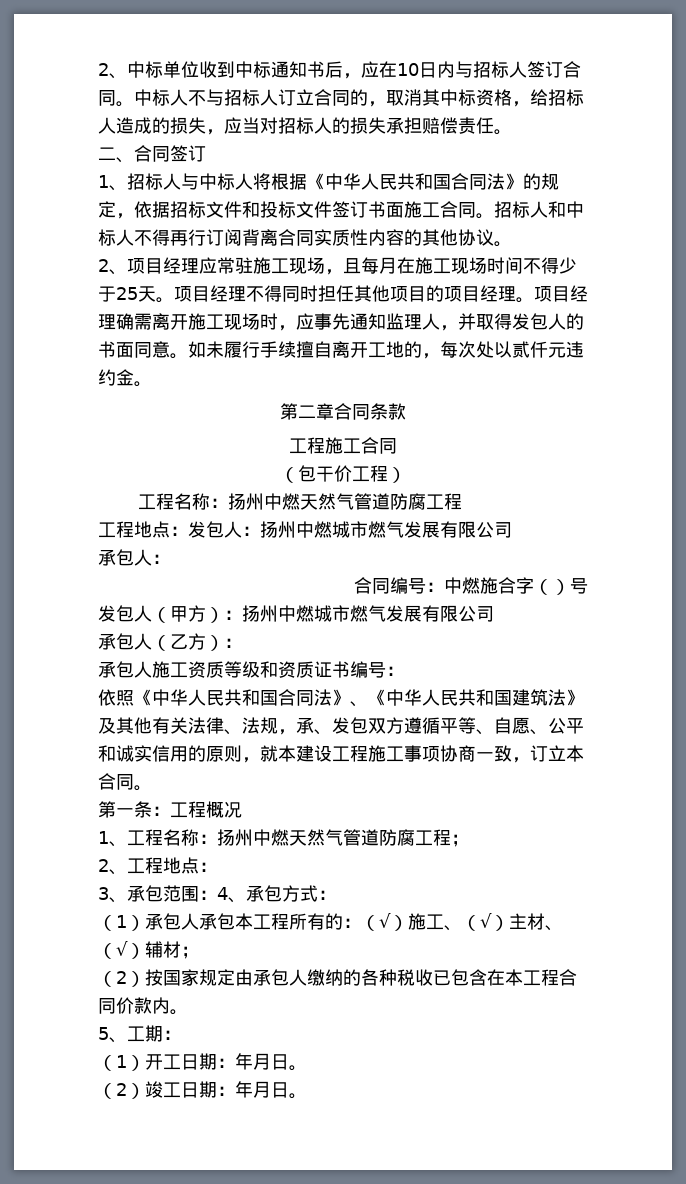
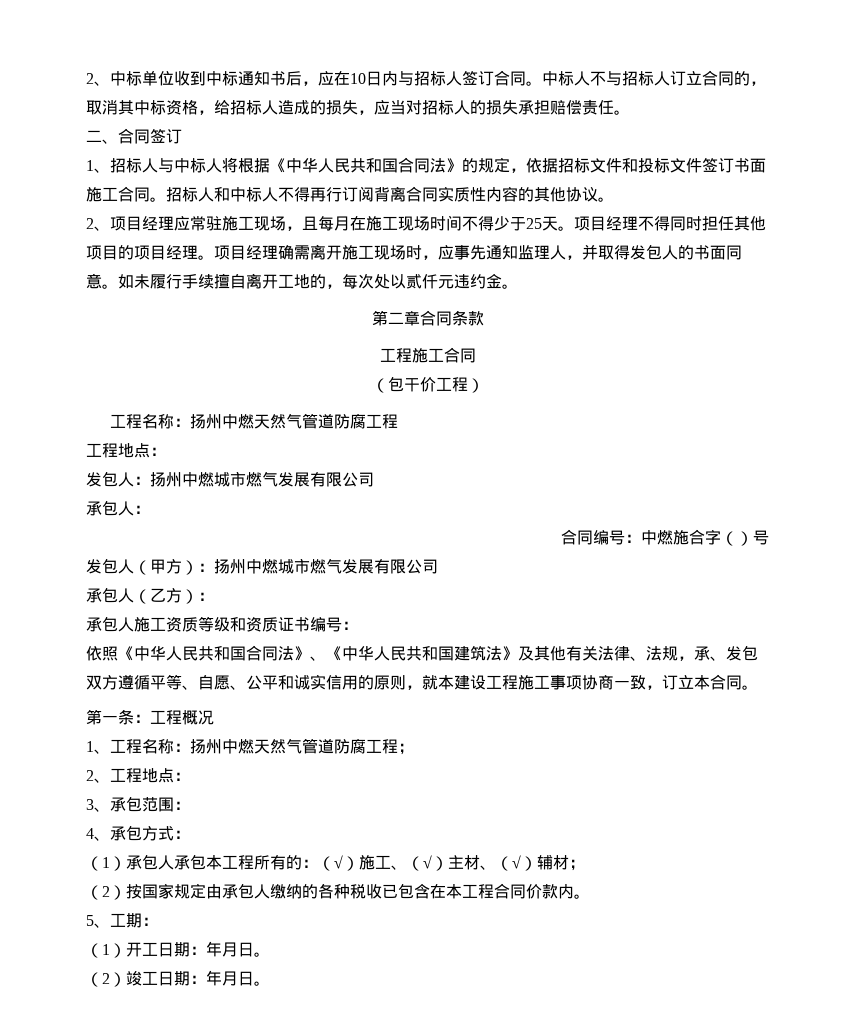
(188, 531) none -> (166, 451) //
(217, 895) none -> (190, 805) //

